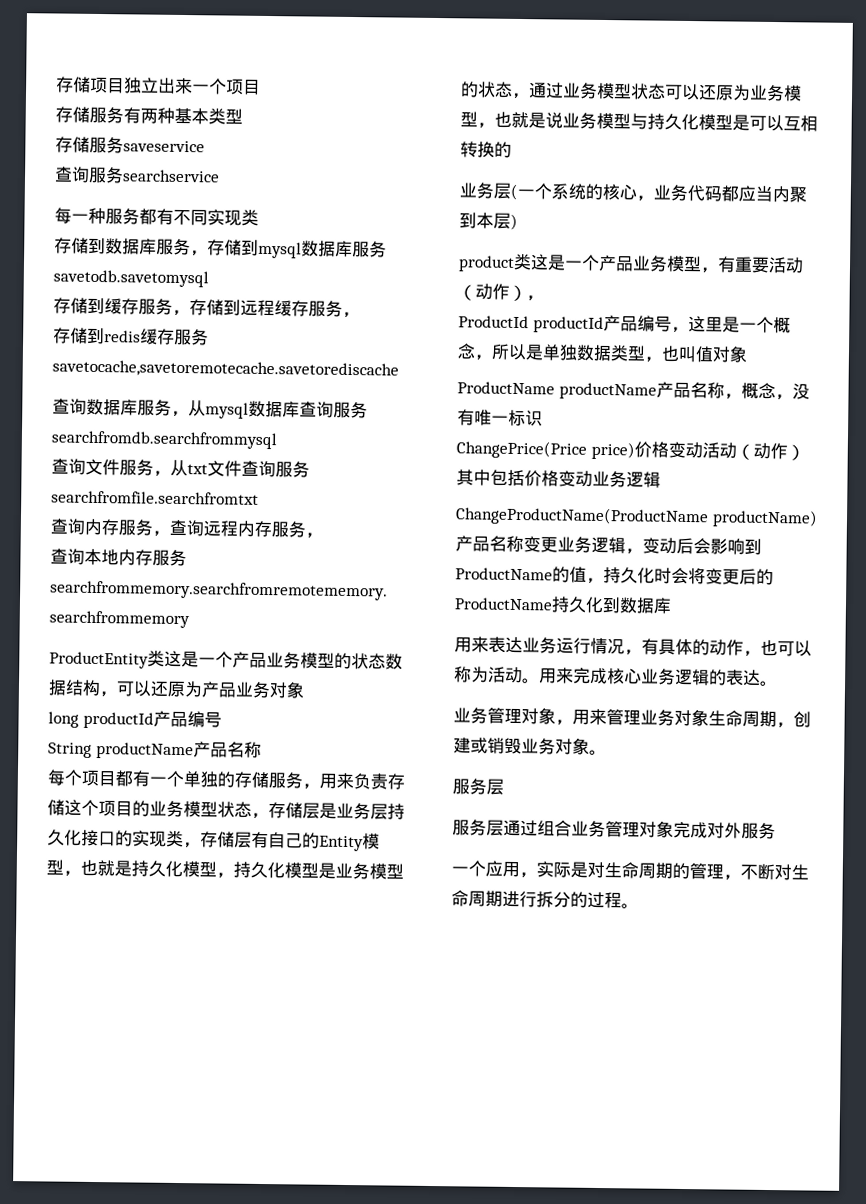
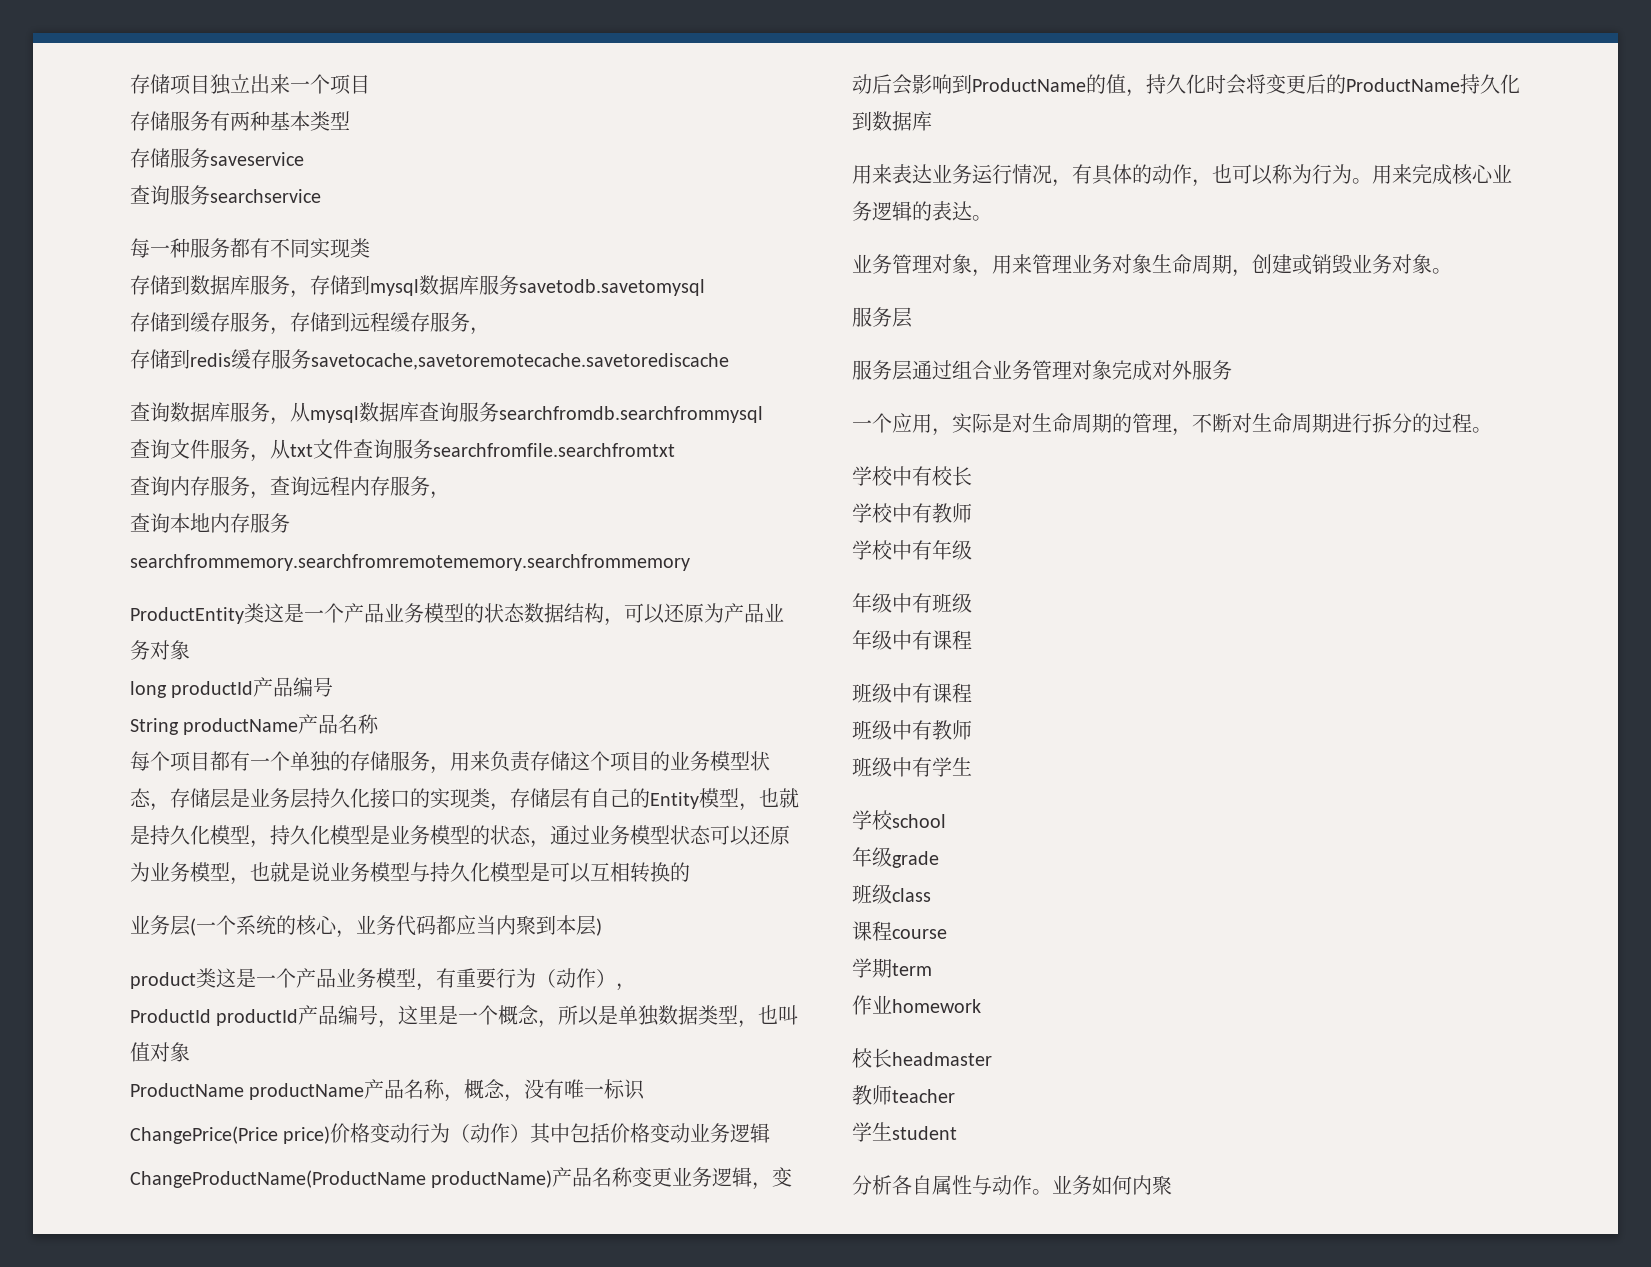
[768,256,804,274] 活动 -> [496,968,536,988] 行为
[701,442,737,459] 活动 -> [410,1123,451,1143] 行为
[488,666,523,684] 活动 -> [1312,164,1352,184] 行为
(639, 906) none -> [852,466,972,486] [852,503,972,523] [852,540,972,560] [852,593,972,613] [852,630,972,650] [852,683,972,703] [852,720,972,740] [852,757,972,777] [852,810,946,830] [852,847,939,868] [852,884,931,904] [852,921,947,941] [852,958,932,978] [852,995,981,1015] [852,1048,992,1068] [852,1085,955,1105] [852,1122,957,1142] [852,1175,1172,1195] // 学校中有校长 // 学校中有教师 // 学校中有年级 // 年级中有班级 // 年级中有课程 // 班级中有课程 // 班级中有教师 // 班级中有学生 // 学校school // 年级grade // 班级class // 课程course // 学期term // 作业homework // 校长headmaster // 教师teacher // 学生student // 分析各自属性与动作。业务如何内聚

